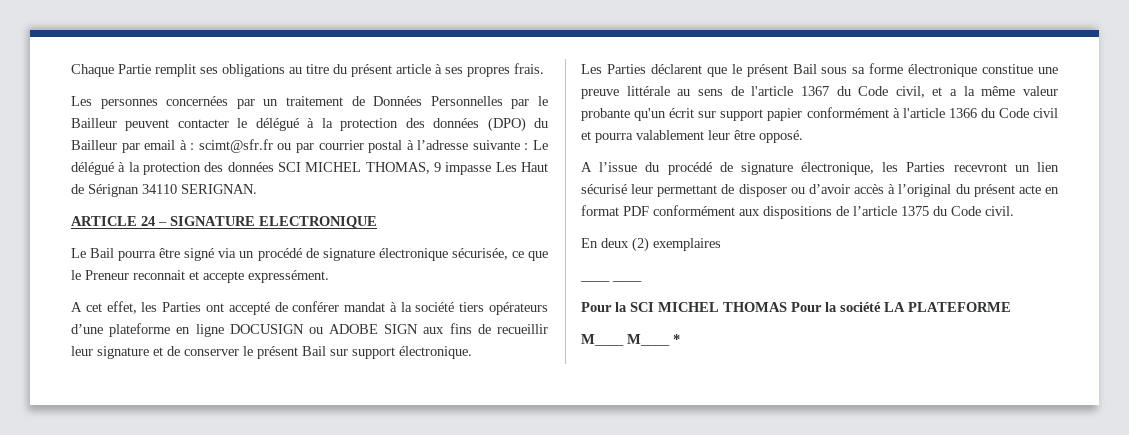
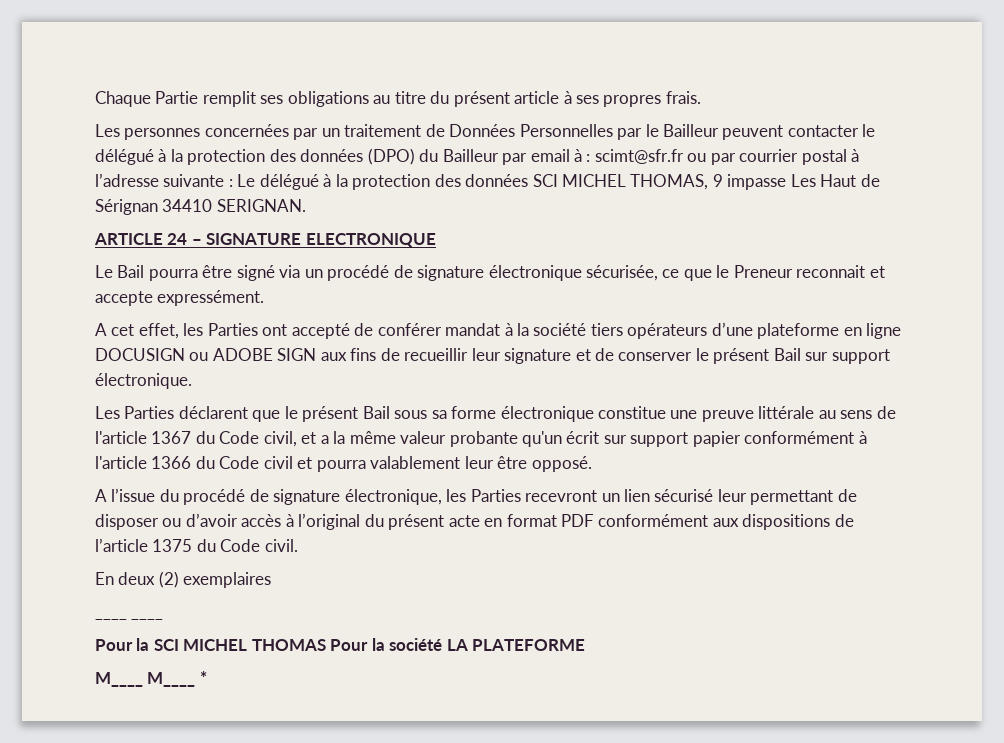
[142,184,177,194] 34110 -> [162,199,213,212] 34410

